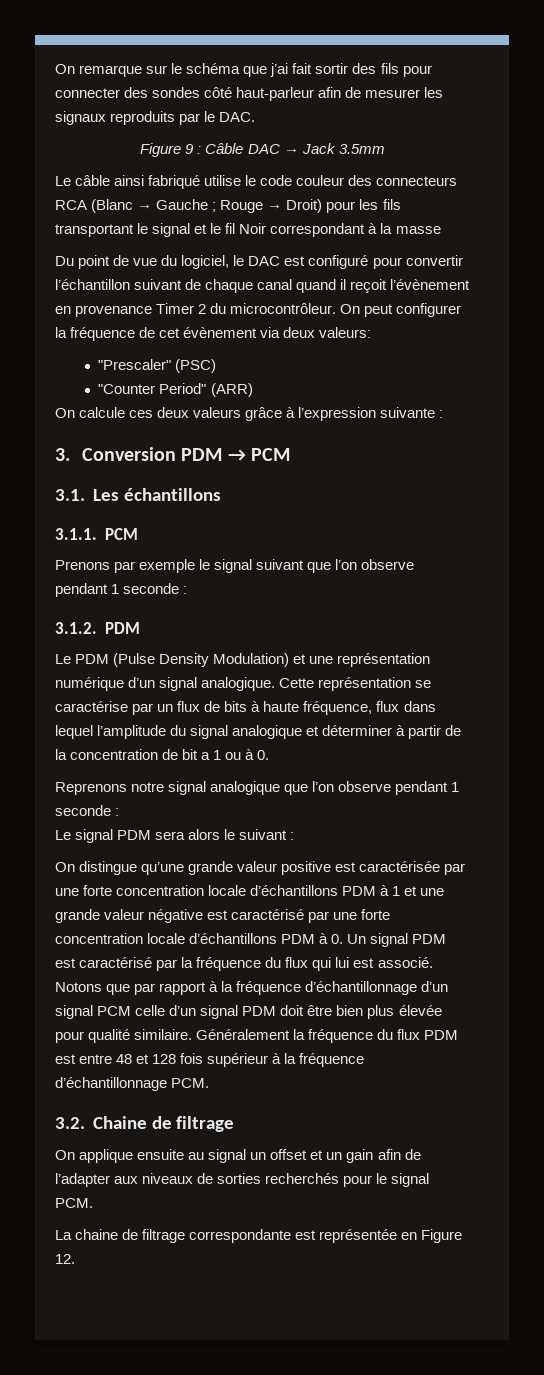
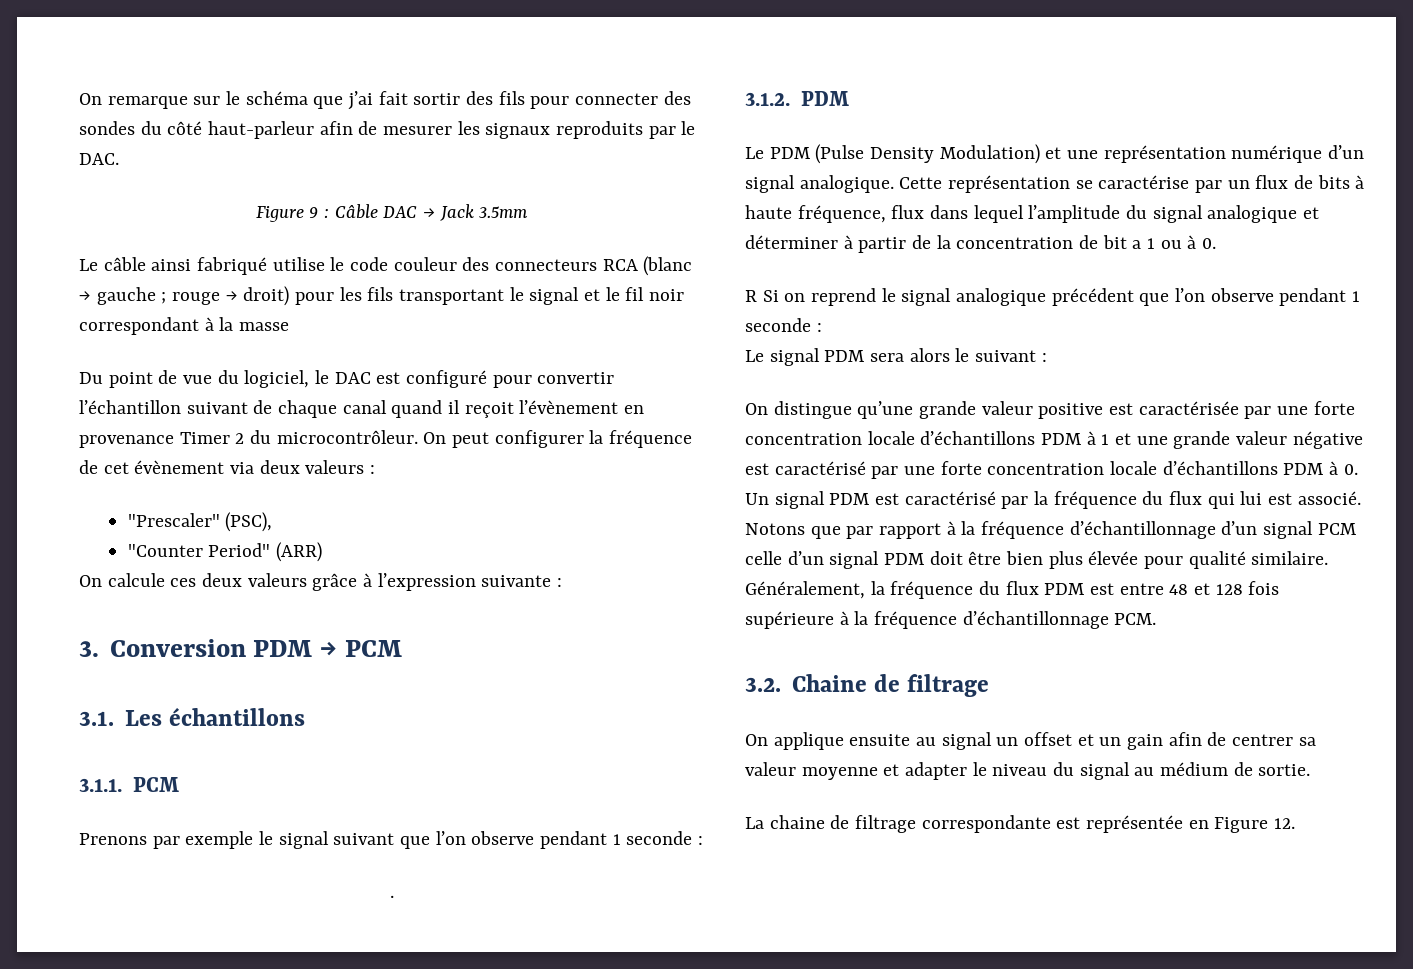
(201, 92) none -> [140,121,162,135] du
[91,199,323,213] (Blanc → Gauche ; Rouge → Droit) -> [643,256,693,276] [79,286,290,306] (blanc → gauche ; rouge → droit)
[239,223,267,234] Noir -> [649,289,685,301] noir
[319,327,372,338] valeurs: -> [305,460,376,474] valeurs :
[175,359,217,373] (PSC) -> [225,512,273,532] (PSC),
(188, 590) none -> [389,895,394,898] // .
[55,781,281,795] Reprenons notre signal analogique -> [745,288,1134,306] R Si on reprend le signal analogique précédent
[196,1029,291,1040] Généralement -> [745,581,865,599] Généralement,
[207,1053,269,1067] supérieur -> [745,611,834,629] supérieure
[55,1173,430,1187] [55,1198,93,1208] l’adapter aux niveaux de sorties recherchés pour le signal PCM. -> [1232,734,1316,746] [745,762,1311,780] centrer sa valeur moyenne et adapter le niveau du signal au médium de sortie.

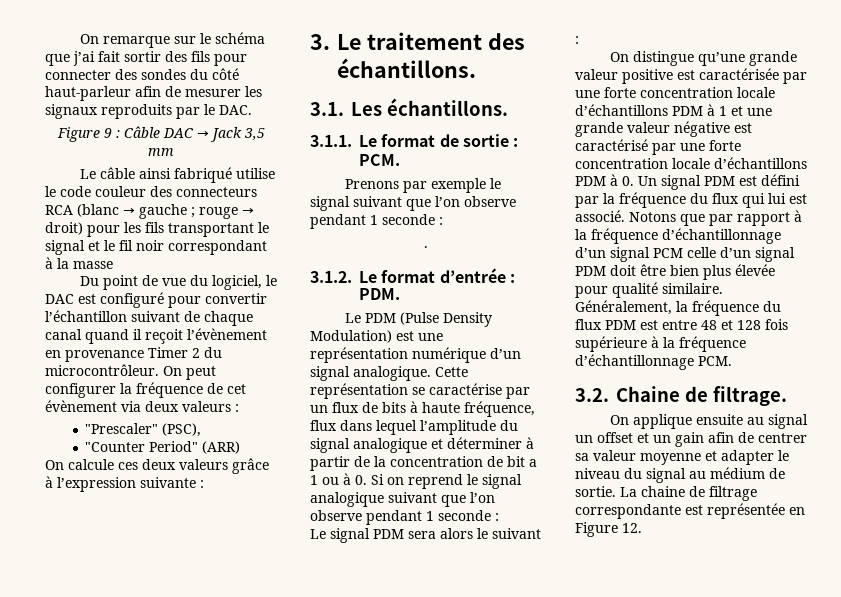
[479,206,529,218] 3.5mm -> [243,128,265,141] [148,148,174,156] 3,5 mm
[109,639,403,657] Conversion PDM → PCM -> [337,32,525,50] [337,58,476,78] Le traitement des échantillons.
[168,707,305,726] échantillons -> [386,98,508,116] échantillons.
[132,777,179,792] PCM -> [359,134,519,147] [359,154,400,166] Le format de sortie : PCM.
[800,91,849,106] PDM -> [359,268,515,283] [359,288,400,300] Le format d’entrée : PDM.
[1045,147,1062,159] et -> [396,331,414,341] est
[745,290,757,302] // R -> (367, 480) none
[1051,288,1134,306] précédent -> [388,492,437,503] suivant
[904,491,996,505] caractérisé -> [761,174,800,186] défini
[906,674,989,697] filtrage -> [712,386,787,406] filtrage.
(1311, 770) // -> (616, 491) none

